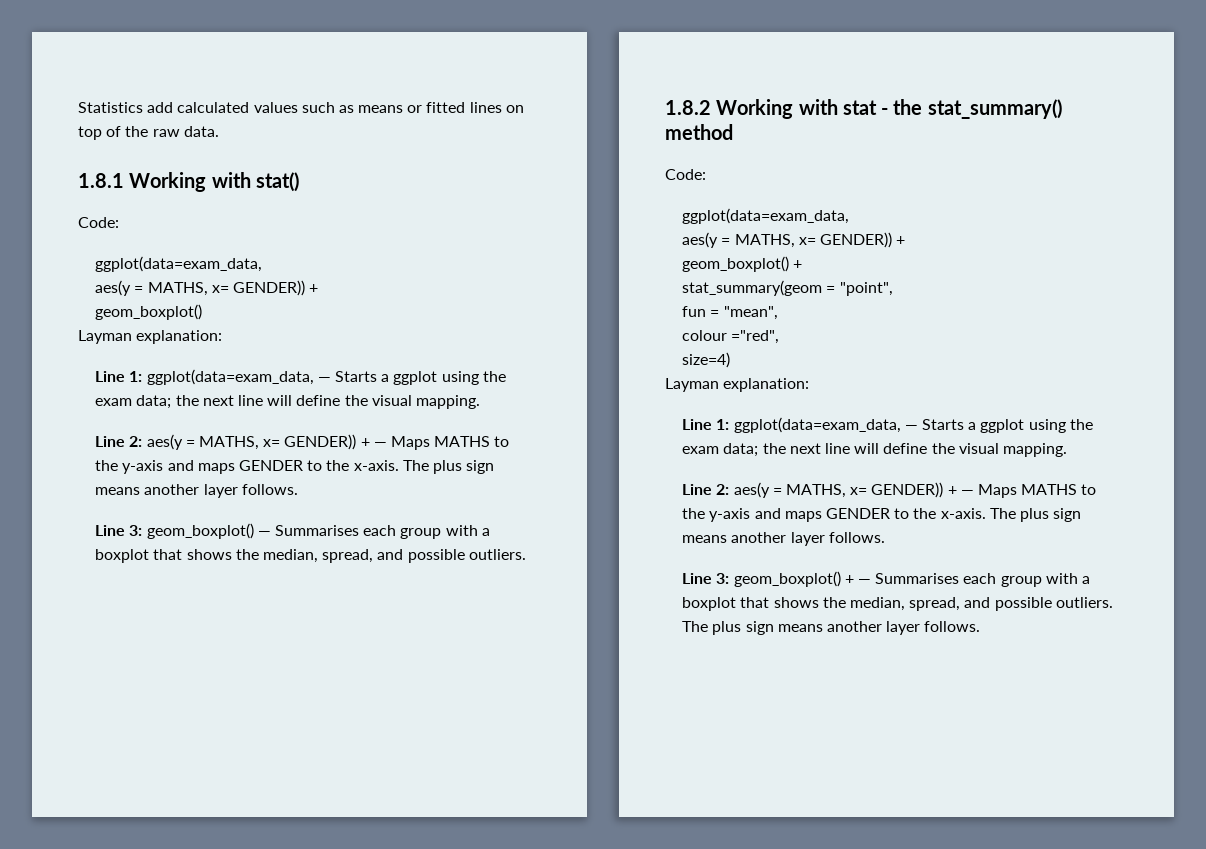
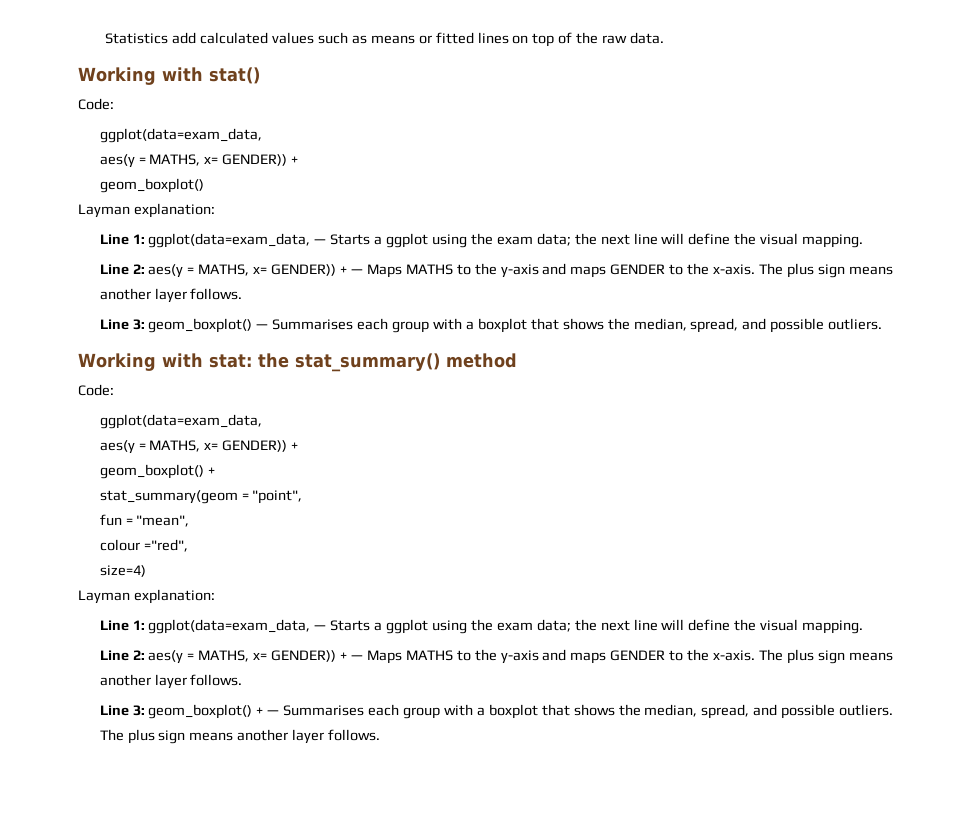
[78,173,124,188] 1.8.1 -> (665, 38) none
[665,99,889,119] 1.8.2 Working with stat - -> [78,353,252,371] Working with stat:

